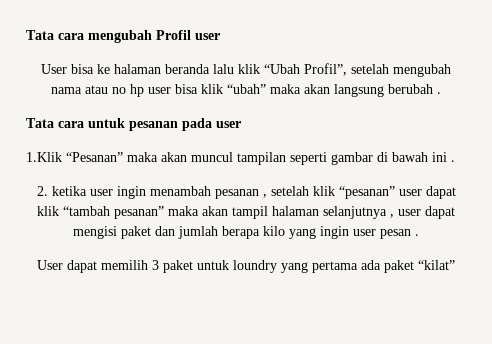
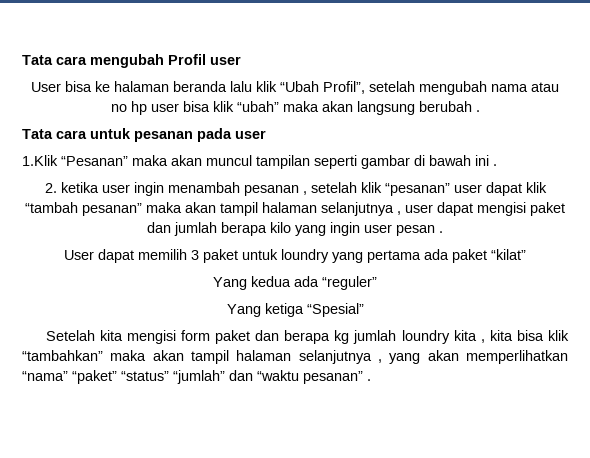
(455, 265) none -> [213,276,377,290] [226,303,364,317] [45,330,570,344] [22,350,568,364] [22,370,371,384] // Yang kedua ada “reguler” // Yang ketiga “Spesial” // Setelah kita mengisi form paket dan berapa kg jumlah loundry kita , kita bisa klik “tambahkan” maka akan tampil halaman selanjutnya , yang akan memperlihatkan “nama” “paket” “status” “jumlah” dan “waktu pesanan” .

